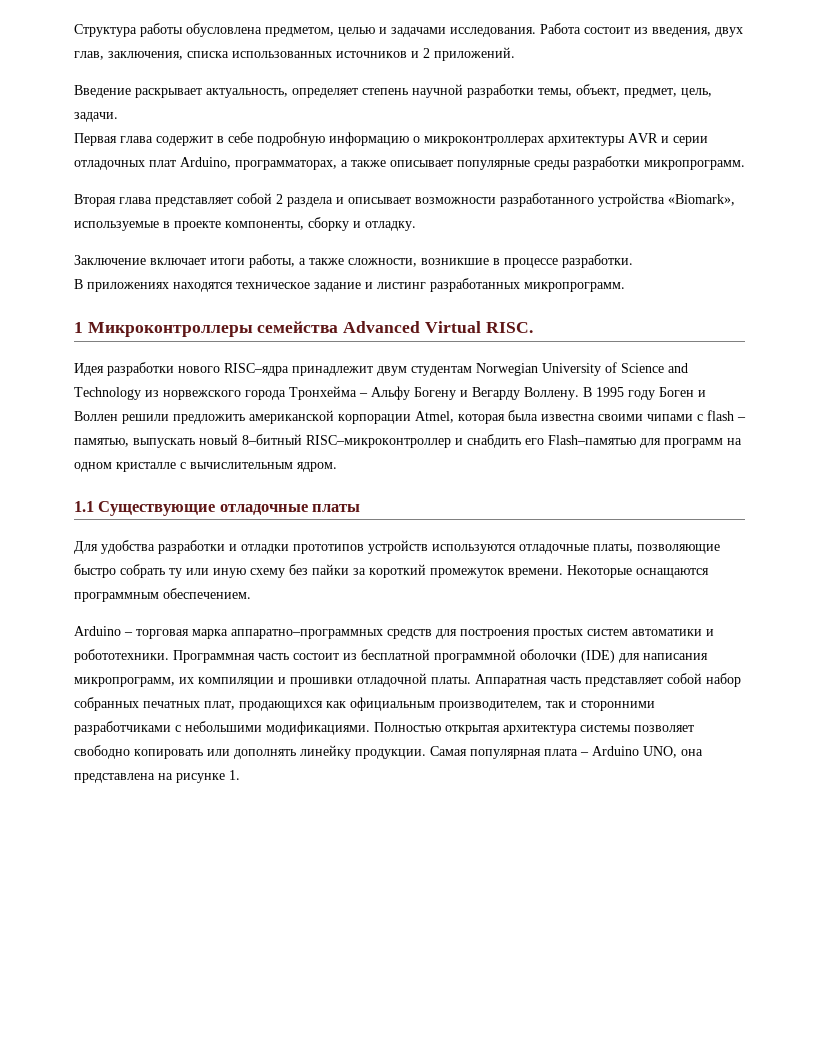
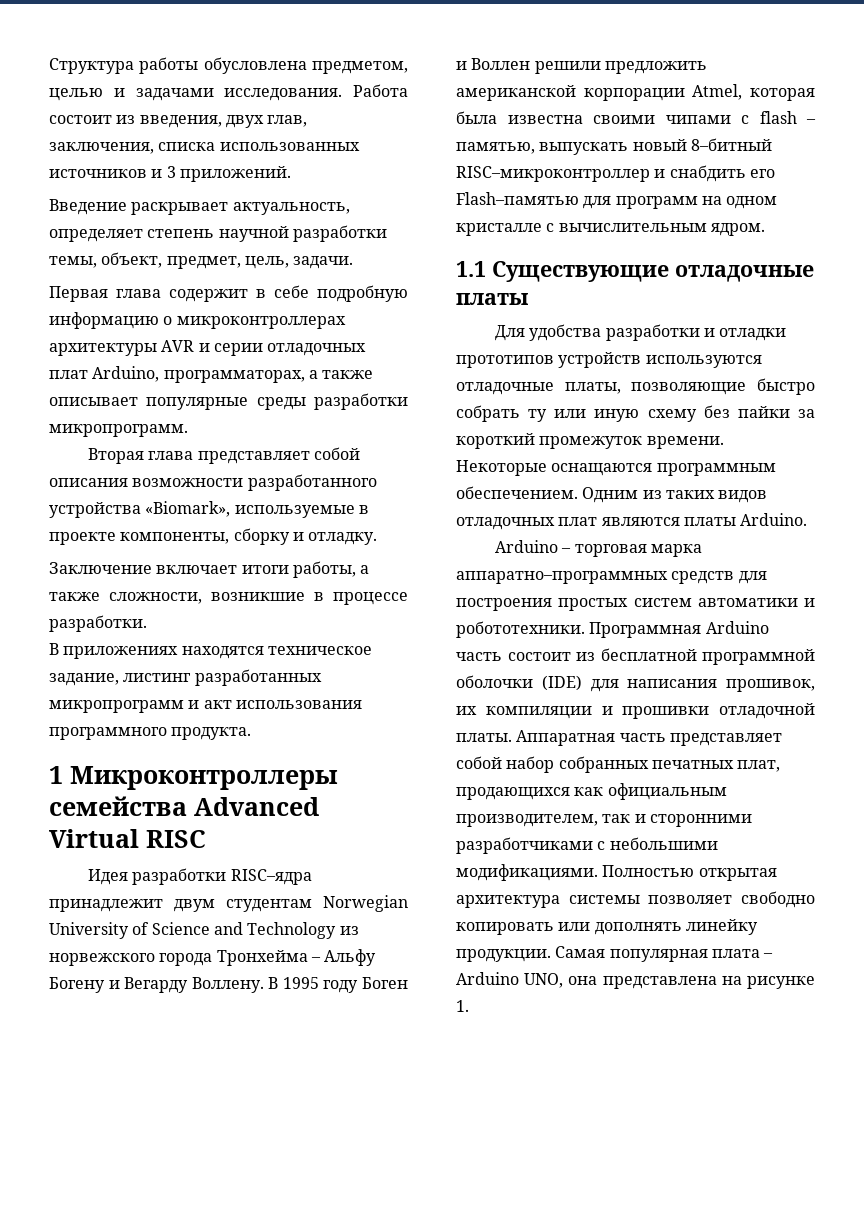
[423,48,430,58] 2 -> [166,166,176,178] 3
[276,194,411,207] 2 раздела и описывает -> [49,478,128,487] описания
[314,278,625,292] задание и листинг разработанных микропрограмм. -> [49,669,322,686] [49,700,362,713] [49,727,252,740] задание, листинг разработанных микропрограмм и акт использования программного продукта.
[485,322,533,333] RISC. -> [146,830,206,848] RISC
[178,366,220,373] нового -> (227, 876) none
(251, 593) none -> [582,487,768,503] [456,513,808,530] Одним из таких видов отладочных плат являются платы Arduino.
(255, 656) none -> [705,621,769,634] Arduino
[74,677,175,687] микропрограмм, -> [726,679,815,692] прошивок,

